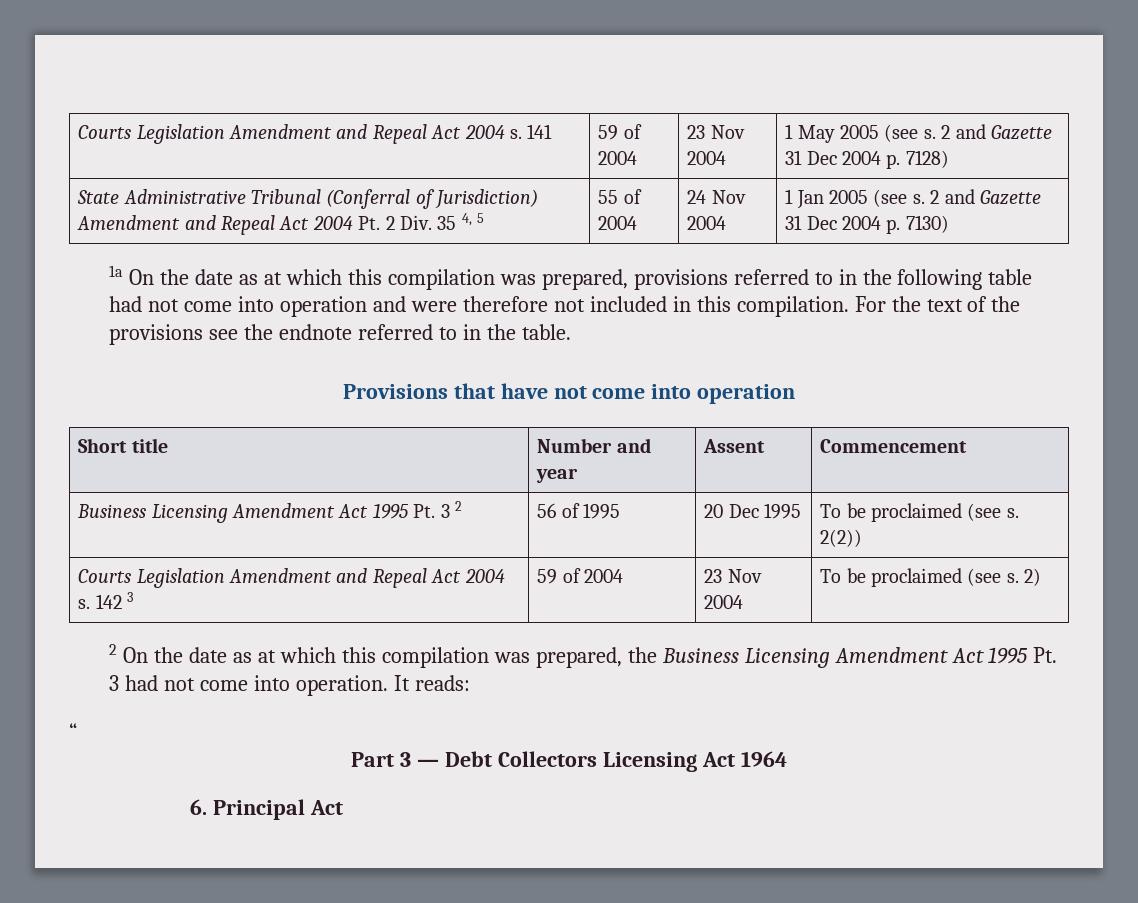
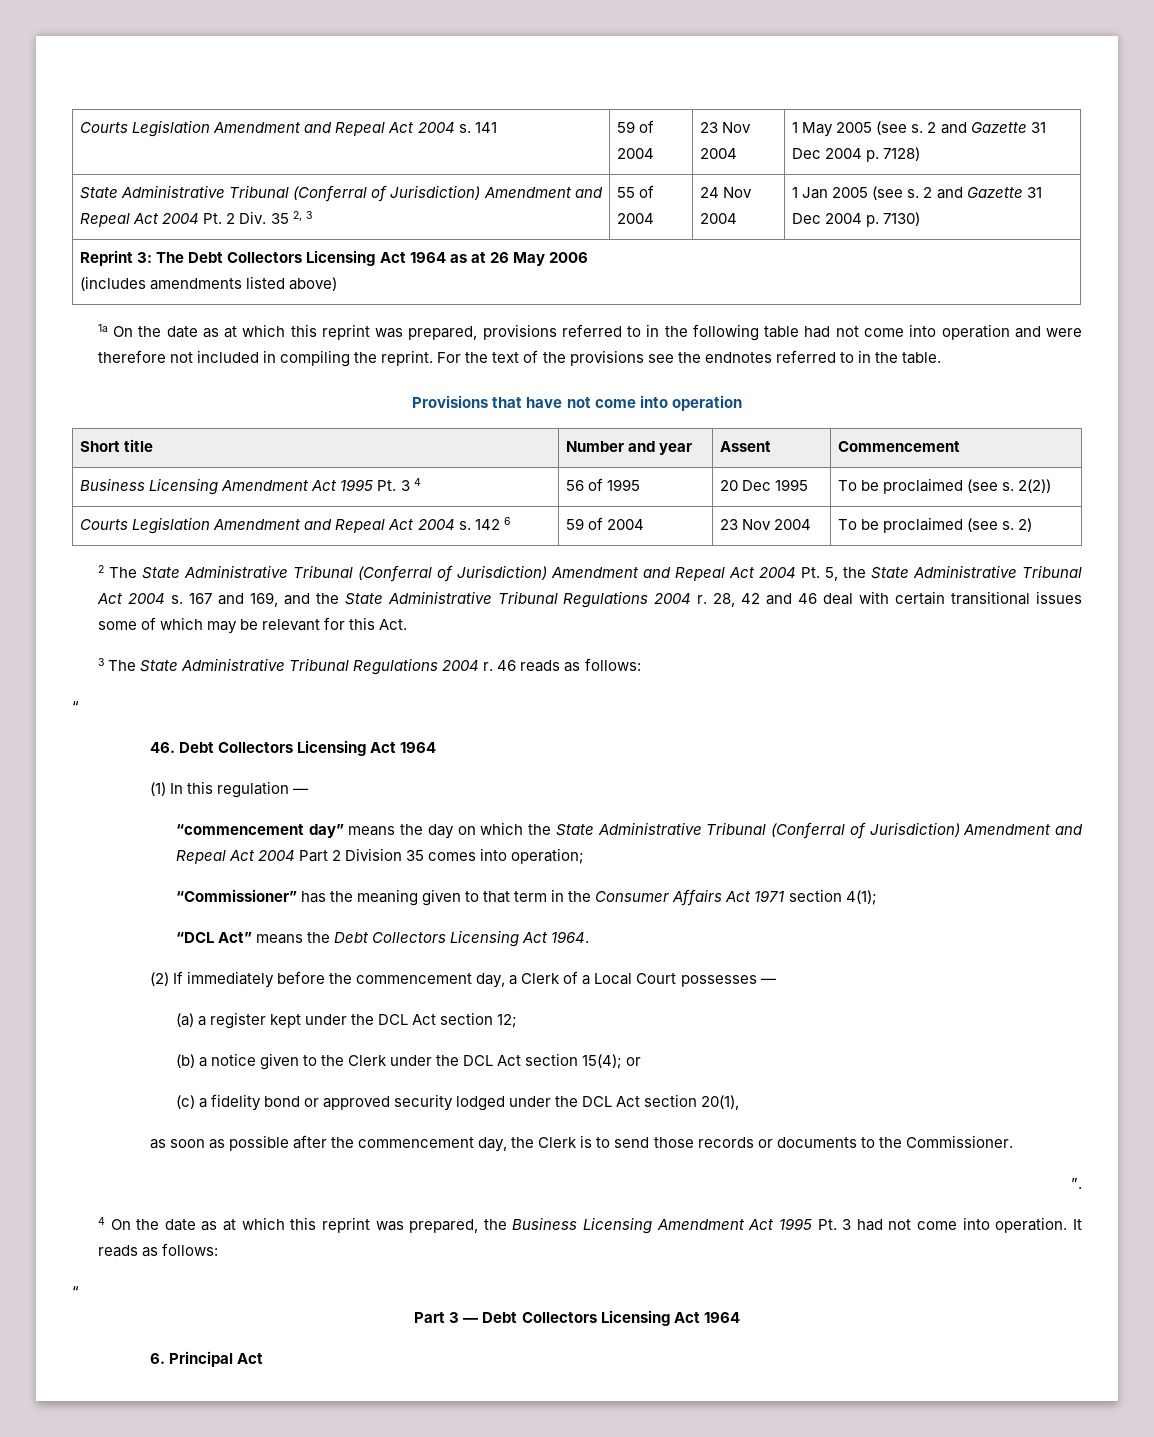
[461,213,485,226] 4, 5 -> [292,211,312,221] 2, 3
(949, 224) none -> [80,250,588,266] [80,276,338,291] // Reprint 3: The Debt Collectors Licensing Act 1964 as at 26 May 2006 // (includes amendments listed above)
[387,269,495,290] compilation -> [321,324,370,340] reprint
[696,296,849,317] this compilation. -> [280,350,434,367] compiling the reprint.
[279,324,353,340] endnote -> [704,352,772,363] endnotes
[454,501,462,511] 2 -> [413,478,421,486] 4
[126,592,133,602] 3 -> [503,517,511,525] 6
[123,647,489,668] On the date as at which this compilation -> [108,565,1083,582] [96,591,1082,608] [97,617,408,634] [97,658,641,675] [72,701,79,712] [149,740,437,756] [149,781,309,798] [175,822,1083,839] [175,848,585,864] [175,889,877,906] [175,930,590,947] [149,971,776,988] [175,1012,518,1029] [175,1053,642,1070] [175,1094,740,1111] [149,1135,1013,1152] [1071,1178,1082,1189] [97,1217,370,1233] The State Administrative Tribunal (Conferral of Jurisdiction) Amendment and Repeal Act 2004 Pt. 5, the State Administrative Tribunal Act 2004 s. 167 and 169, and the State Administrative Tribunal Regulations 2004 r. 28, 42 and 46 deal with certain transitional issues some of which may be relevant for this Act. // 3 The State Administrative Tribunal Regulations 2004 r. 46 reads as follows: // “ // 46. Debt Collectors Licensing Act 1964 // (1) In this regulation — // “commencement day” means the day on which the State Administrative Tribunal (Conferral of Jurisdiction) Amendment and Repeal Act 2004 Part 2 Division 35 comes into operation; // “Commissioner” has the meaning given to that term in the Consumer Affairs Act 1971 section 4(1); // “DCL Act” means the Debt Collectors Licensing Act 1964. // (2) If immediately before the commencement day, a Clerk of a Local Court possesses — // (a) a register kept under the DCL Act section 12; // (b) a notice given to the Clerk under the DCL Act section 15(4); or // (c) a fidelity bond or approved security lodged under the DCL Act section 20(1), // as soon as possible after the commencement day, the Clerk is to send those records or documents to the Commissioner. // ”. // 4 On the date as at which this reprint
[415,675,471,691] reads: -> [97,1243,219,1257] reads as follows:

